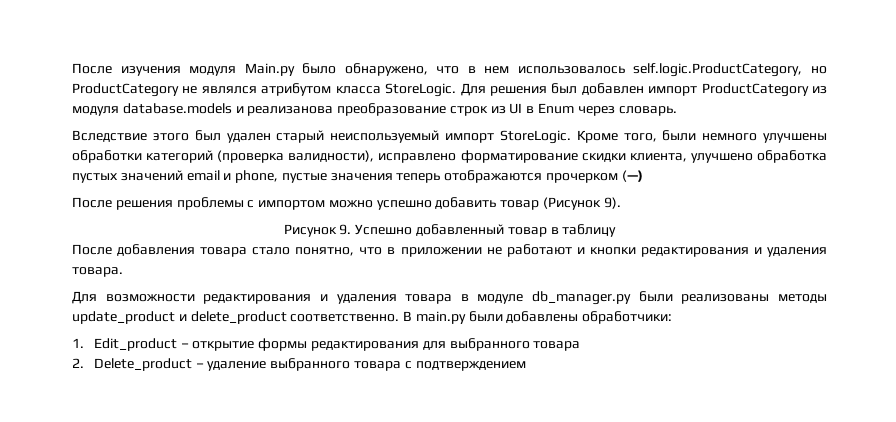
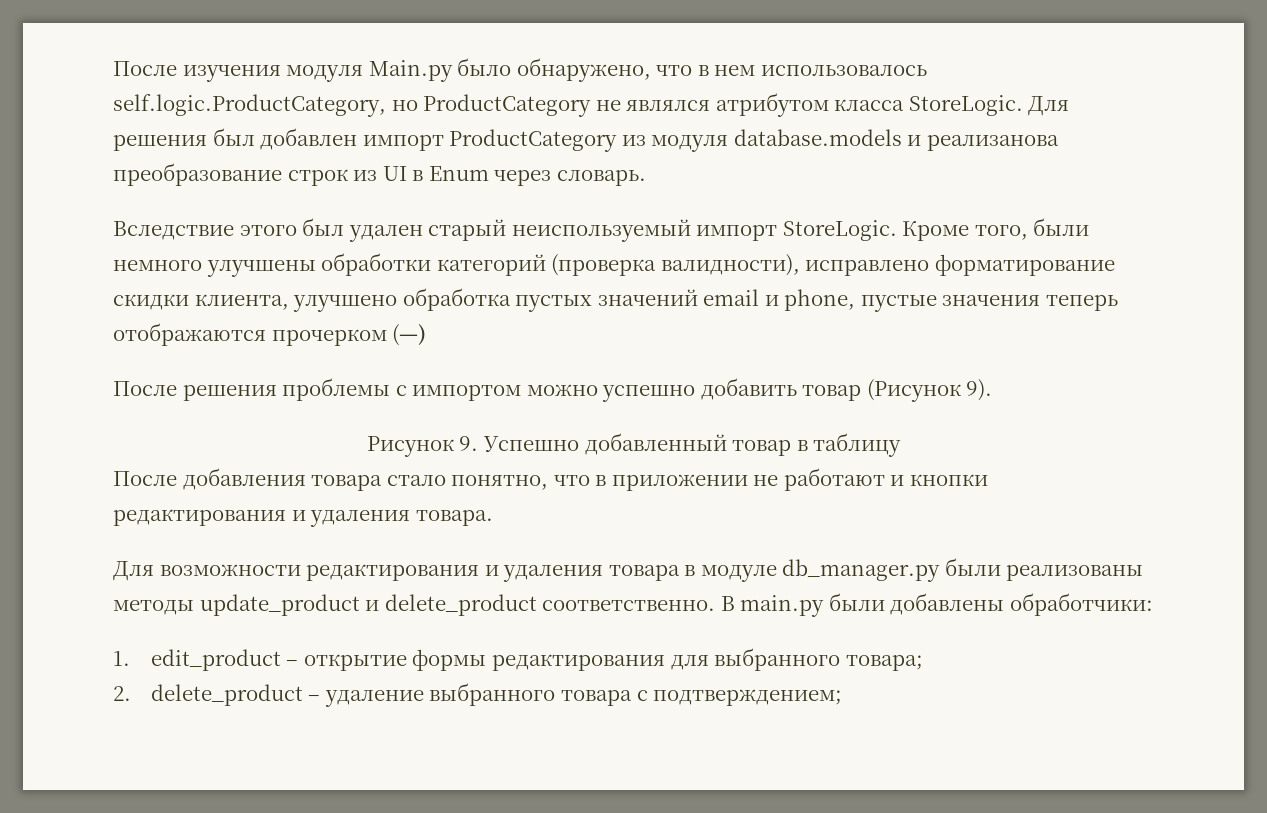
[93,338,177,351] Edit_product -> [150,649,281,671] edit_product
[533,341,581,351] товара -> [845,655,923,671] товара;
[93,358,192,371] Delete_product -> [150,684,303,706] delete_product
[415,361,526,371] подтверждением -> [653,689,843,706] подтверждением;

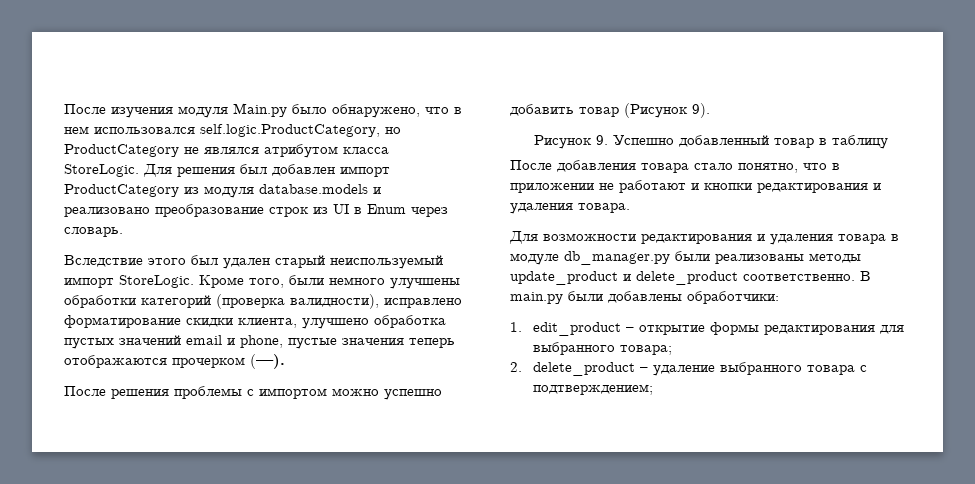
[760,65,927,76] использовалось -> [94,127,195,134] использовался
[926,135,1059,151] реализанова -> [64,207,150,217] реализовано
[392,324,427,346] (—) -> [250,354,285,369] (—).

